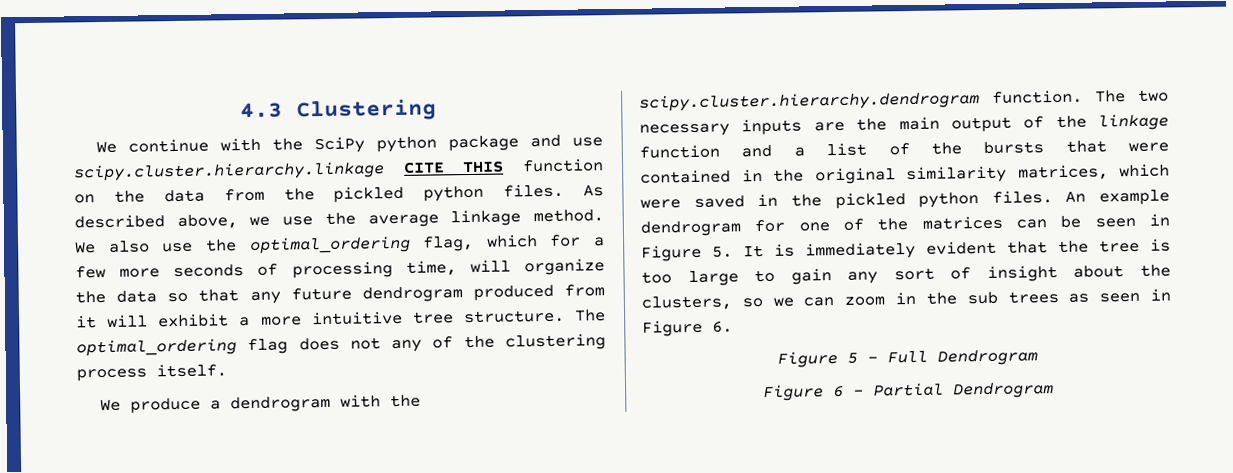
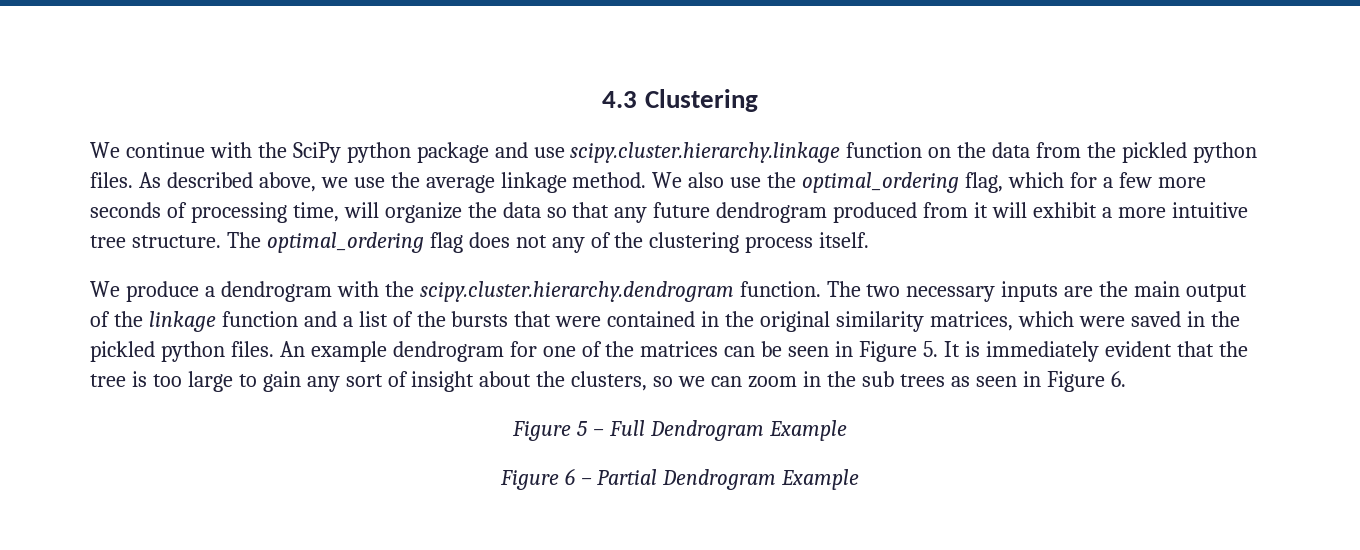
[402,160,505,174] CITE THIS -> (841, 152) none
(1038, 357) none -> [768,420,847,441] Example
(1054, 390) none -> [781,469,860,490] Example

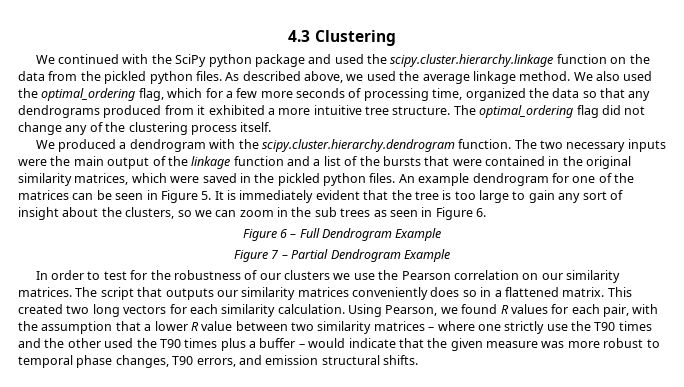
[125,142,205,158] continue -> [58,54,120,64] continued
[533,147,565,158] use -> [334,54,388,64] used the
[353,177,385,188] use -> [366,71,396,81] used
[730,177,762,188] use -> [623,71,653,81] used
[343,202,462,223] will organize -> [465,88,526,101] organized
[653,202,828,223] future dendrogram -> [18,105,100,118] dendrograms
[992,202,1097,218] will exhibit -> [208,105,265,115] exhibited
[468,232,547,248] does not -> [601,105,646,115] [18,122,62,135] did not change
[125,281,199,302] produce -> [58,139,117,152] produced
[1064,286,1094,297] are -> [18,159,47,166] were
[577,421,589,436] 5 -> [279,229,287,238] 6
[564,468,575,485] 6 -> [271,250,280,259] 7
(860, 479) none -> [35,270,621,283] [18,287,632,300] [18,304,659,317] [18,321,652,334] [18,338,660,351] [18,355,418,368] // In order to test for the robustness of our clusters we use the Pearson correlation on our similarity matrices. The script that outputs our similarity matrices conveniently does so in a flattened matrix. This created two long vectors for each similarity calculation. Using Pearson, we found R values for each pair, with the assumption that a lower R value between two similarity matrices – where one strictly use the T90 times and the other used the T90 times plus a buffer – would indicate that the given measure was more robust to temporal phase changes, T90 errors, and emission structural shifts.

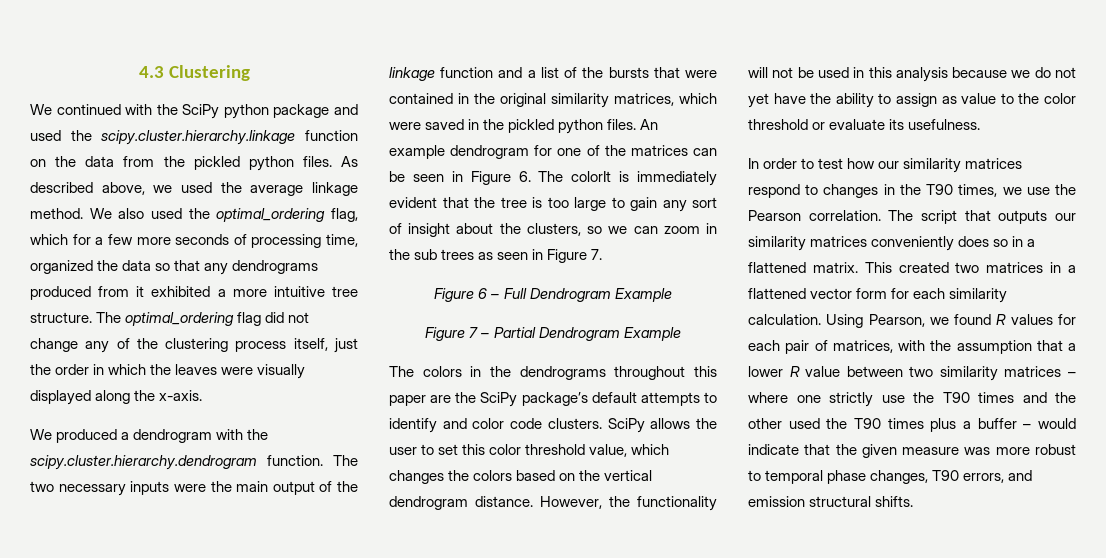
[240,122,272,132] itself. -> [293,338,358,353] [30,364,306,379] [30,390,203,405] itself, just the order in which the leaves were visually displayed along the x-axis.
[201,191,224,200] 5. It -> [518,171,612,182] 6. The colorIt
[476,208,486,217] 6. -> [591,249,603,260] 7.
[35,270,621,283] [18,287,72,297] In order to test for the robustness of our clusters we use the Pearson correlation on our similarity matrices. -> [389,366,717,380] [389,392,717,407] [389,418,717,433] [389,444,670,457] [389,470,653,484] [389,496,717,511] [748,67,1076,82] [748,93,1076,108] [748,119,981,130] [748,158,1023,173] [748,184,1076,198] [748,210,881,221] The colors in the dendrograms throughout this paper are the SciPy package’s default attempts to identify and color code clusters. SciPy allows the user to set this color threshold value, which changes the colors based on the vertical dendrogram distance. However, the functionality will not be used in this analysis because we do not yet have the ability to assign as value to the color threshold or evaluate its usefulness. // In order to test how our similarity matrices respond to changes in the T90 times, we use the Pearson correlation.
[92,304,167,317] long vectors -> [986,262,1076,273] [748,288,888,299] matrices in a flattened vector form
[603,304,629,317] pair, -> [785,340,893,354] pair of matrices,

